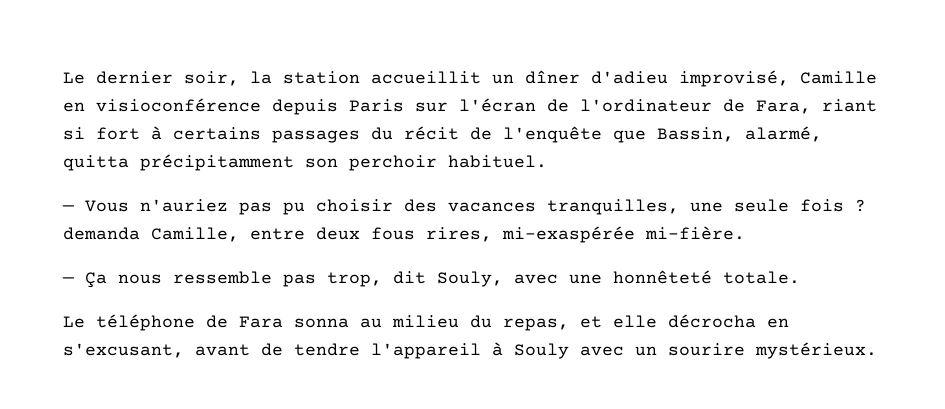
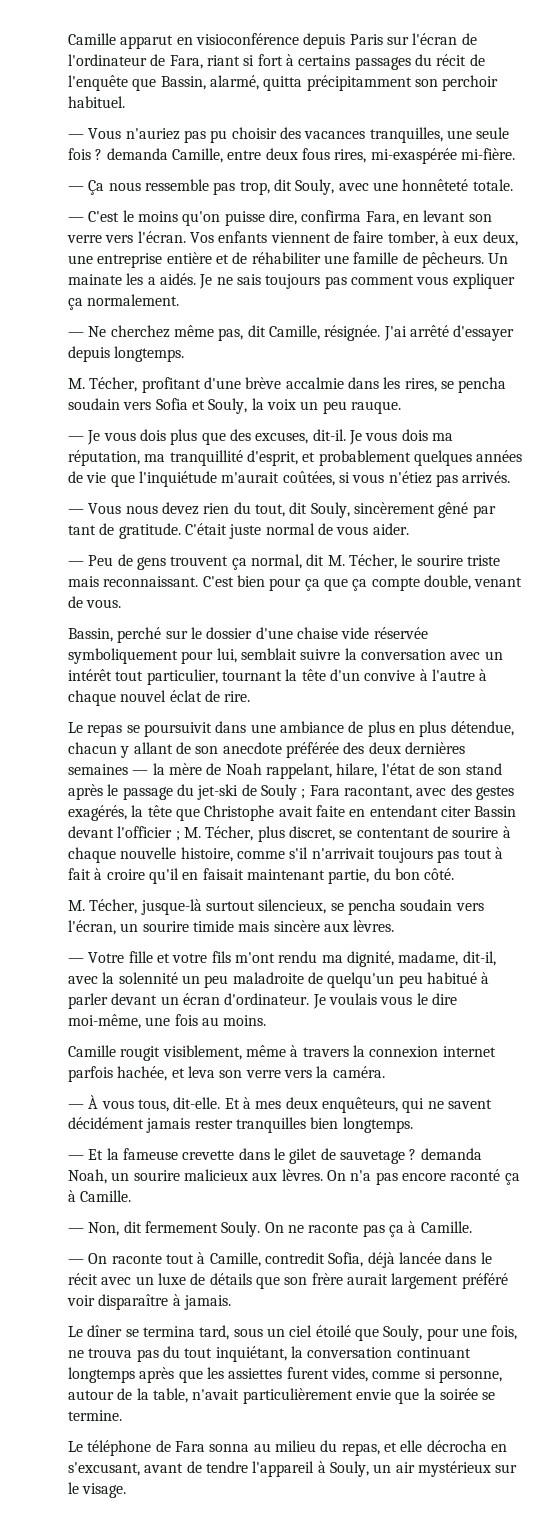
[63,70,877,87] Le dernier soir, la station accueillit un dîner d'adieu improvisé, Camille -> [68,33,174,49] Camille apparut
(800, 277) none -> [68,210,492,226] [67,231,518,246] [68,252,509,268] [68,273,515,289] [68,294,180,310] [68,325,515,341] [68,346,185,362] [68,377,507,393] [68,398,401,414] [68,429,453,445] [68,450,523,466] [68,471,511,487] [68,502,496,518] [68,523,409,539] [68,554,500,570] [68,575,523,591] [68,596,122,608] [68,627,428,643] [68,648,503,664] [68,669,488,685] [68,690,251,706] [68,721,514,737] [68,742,465,758] [68,763,502,779] [68,784,514,800] [68,805,517,821] [68,826,511,842] [68,847,503,863] [68,868,455,884] [68,899,484,915] [68,920,395,935] [68,951,496,967] [68,972,490,988] [68,993,457,1009] [68,1014,267,1029] [68,1045,496,1061] [68,1066,385,1082] [68,1095,492,1113] [68,1117,413,1133] [68,1148,482,1164] [68,1169,520,1185] [68,1190,132,1202] [68,1221,472,1237] [68,1252,492,1268] [68,1273,508,1289] [67,1294,231,1310] [68,1325,518,1341] [68,1346,471,1362] [68,1367,502,1383] [68,1388,496,1404] [68,1410,122,1421] // — C'est le moins qu'on puisse dire, confirma Fara, en levant son verre vers l'écran. Vos enfants viennent de faire tomber, à eux deux, une entreprise entière et de réhabiliter une famille de pêcheurs. Un mainate les a aidés. Je ne sais toujours pas comment vous expliquer ça normalement. // — Ne cherchez même pas, dit Camille, résignée. J'ai arrêté d'essayer depuis longtemps. // M. Técher, profitant d'une brève accalmie dans les rires, se pencha soudain vers Sofia et Souly, la voix un peu rauque. // — Je vous dois plus que des excuses, dit-il. Je vous dois ma réputation, ma tranquillité d'esprit, et probablement quelques années de vie que l'inquiétude m'aurait coûtées, si vous n'étiez pas arrivés. // — Vous nous devez rien du tout, dit Souly, sincèrement gêné par tant de gratitude. C'était juste normal de vous aider. // — Peu de gens trouvent ça normal, dit M. Técher, le sourire triste mais reconnaissant. C'est bien pour ça que ça compte double, venant de vous. // Bassin, perché sur le dossier d'une chaise vide réservée symboliquement pour lui, semblait suivre la conversation avec un intérêt tout particulier, tournant la tête d'un convive à l'autre à chaque nouvel éclat de rire. // Le repas se poursuivit dans une ambiance de plus en plus détendue, chacun y allant de son anecdote préférée des deux dernières semaines — la mère de Noah rappelant, hilare, l'état de son stand après le passage du jet-ski de Souly ; Fara racontant, avec des gestes exagérés, la tête que Christophe avait faite en entendant citer Bassin devant l'officier ; M. Técher, plus discret, se contentant de sourire à chaque nouvelle histoire, comme s'il n'arrivait toujours pas tout à fait à croire qu'il en faisait maintenant partie, du bon côté. // M. Técher, jusque-là surtout silencieux, se pencha soudain vers l'écran, un sourire timide mais sincère aux lèvres. // — Votre fille et votre fils m'ont rendu ma dignité, madame, dit-il, avec la solennité un peu maladroite de quelqu'un peu habitué à parler devant un écran d'ordinateur. Je voulais vous le dire moi-même, une fois au moins. // Camille rougit visiblement, même à travers la connexion internet parfois hachée, et leva son verre vers la caméra. // — À vous tous, dit-elle. Et à mes deux enquêteurs, qui ne savent décidément jamais rester tranquilles bien longtemps. // — Et la fameuse crevette dans le gilet de sauvetage ? demanda Noah, un sourire malicieux aux lèvres. On n'a pas encore raconté ça à Camille. // — Non, dit fermement Souly. On ne raconte pas ça à Camille. // — On raconte tout à Camille, contredit Sofia, déjà lancée dans le récit avec un luxe de détails que son frère aurait largement préféré voir disparaître à jamais. // Le dîner se termina tard, sous un ciel étoilé que Souly, pour une fois, ne trouva pas du tout inquiétant, la conversation continuant longtemps après que les assiettes furent vides, comme si personne, autour de la table, n'avait particulièrement envie que la soirée se termine.
[514,342,877,359] Souly avec un sourire mystérieux. -> [329,1461,518,1477] [68,1482,127,1498] Souly, un air mystérieux sur le visage.

